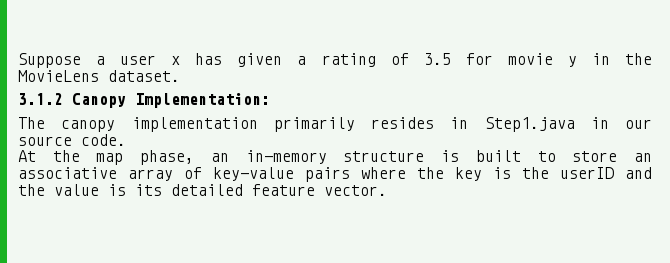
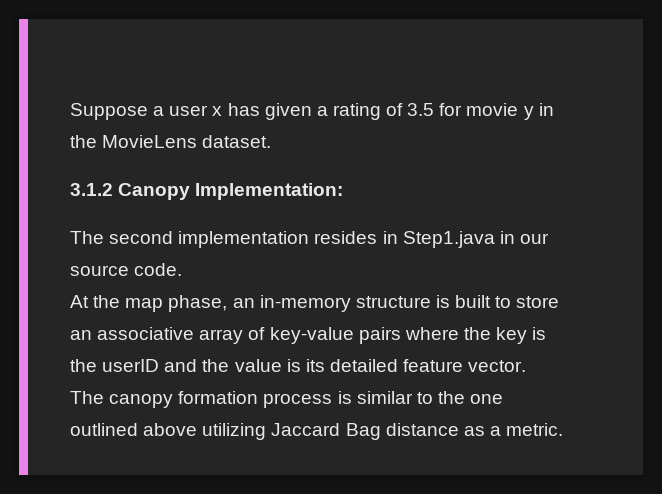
[61,117,355,132] canopy implementation primarily -> [109,231,310,248] second implementation
(387, 190) none -> [70,391,504,408] [70,423,564,440] The canopy formation process is similar to the one outlined above utilizing Jaccard Bag distance as a metric.

